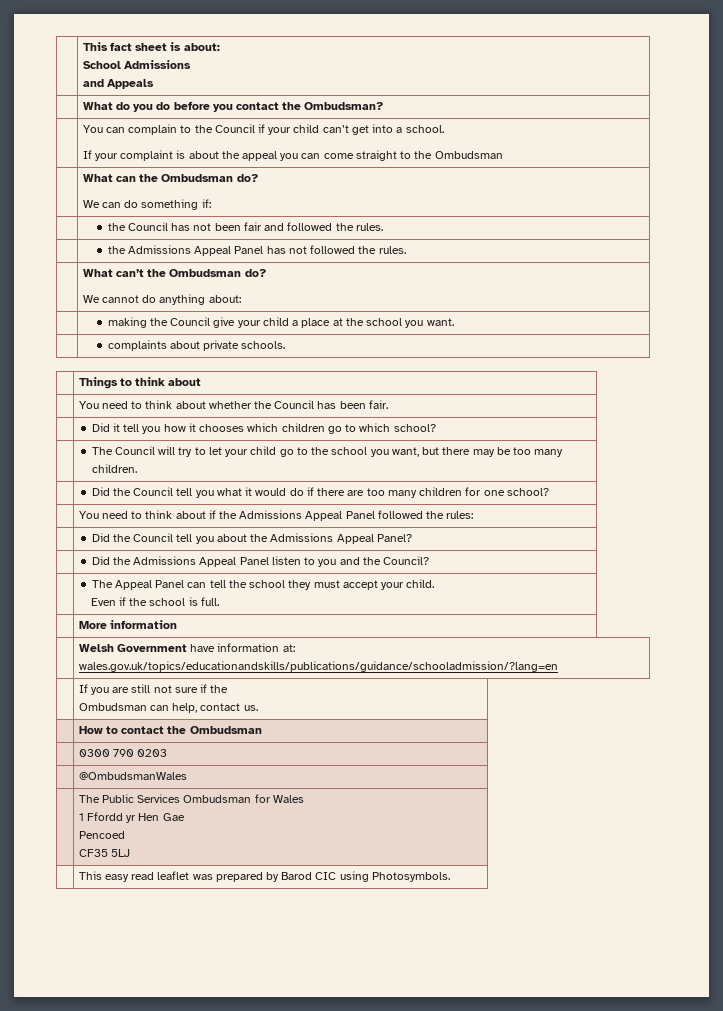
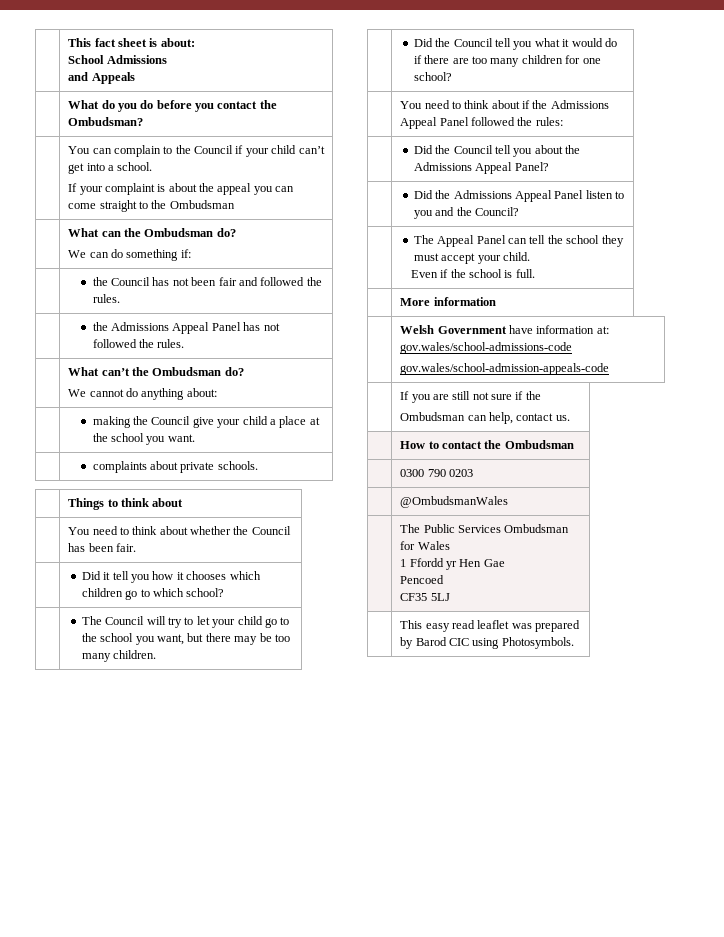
[78,661,558,672] wales.gov.uk/topics/educationandskills/publications/guidance/schooladmission/?lang=en -> [400,342,573,354] [400,363,610,375] gov.wales/school-admissions-code // gov.wales/school-admission-appeals-code

